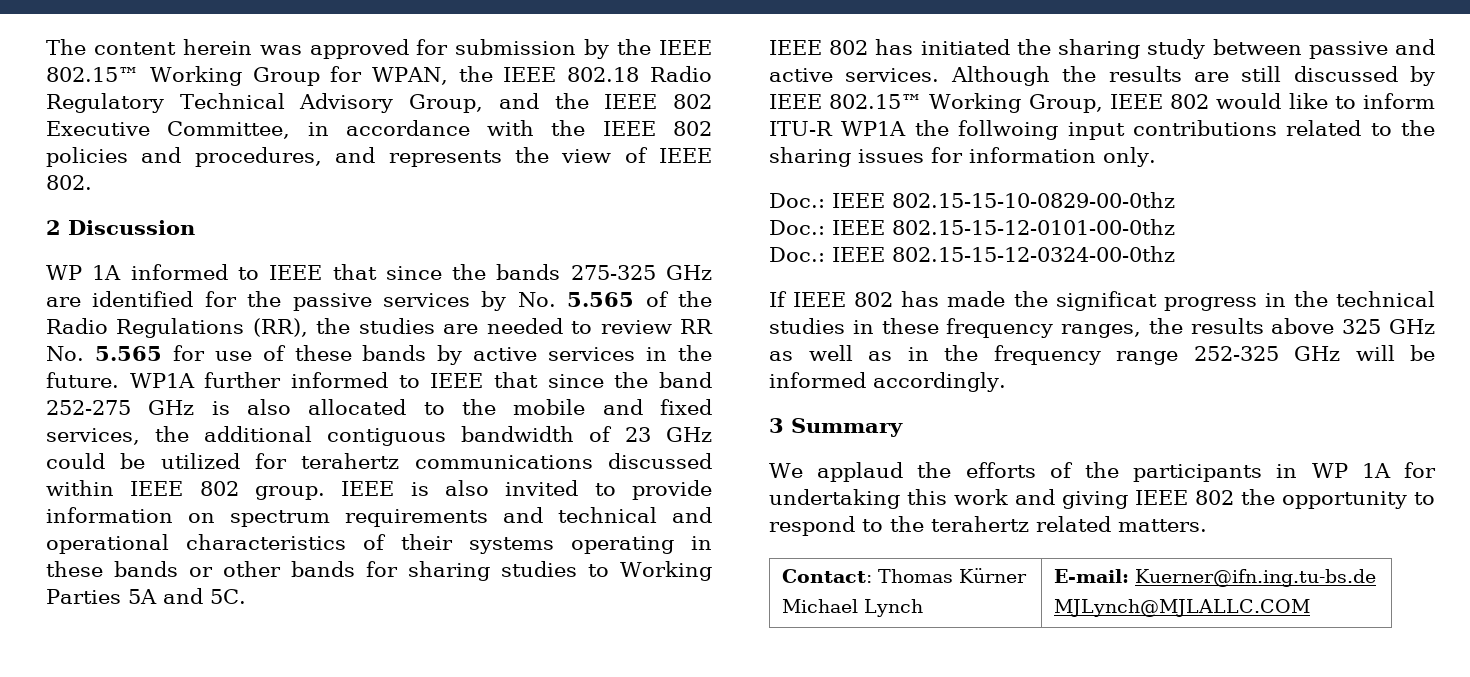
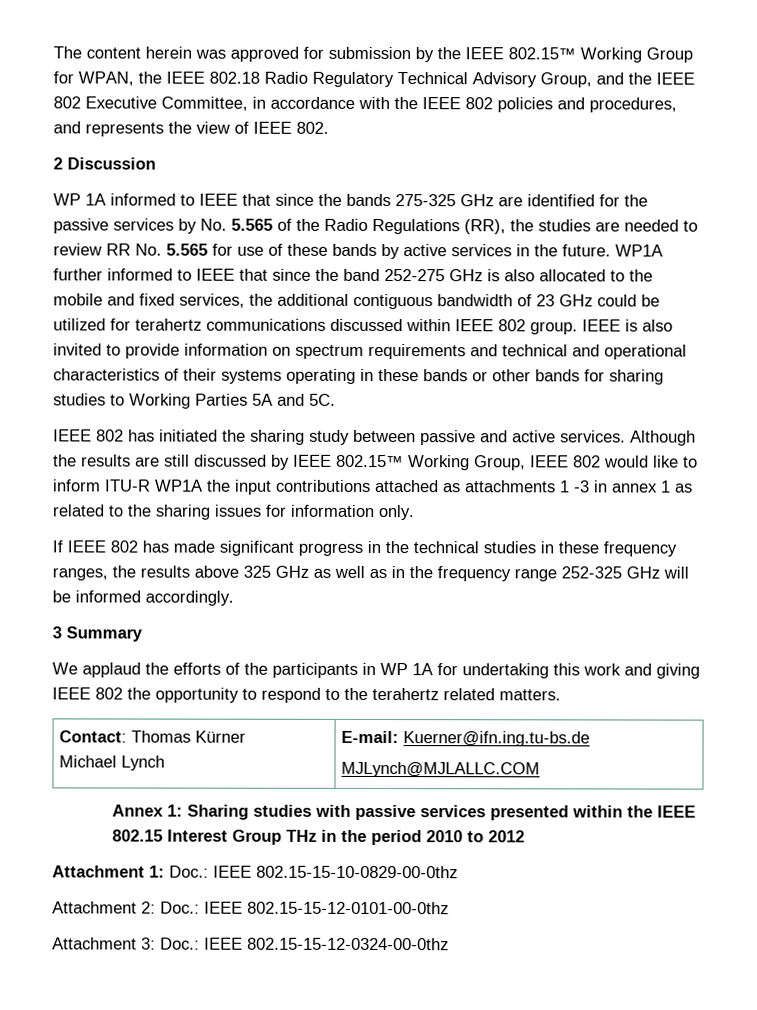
[958,120,1059,140] follwoing -> (231, 485) none
(1277, 128) none -> [375,479,693,493] attached as attachments 1 -3 in annex 1 as
[769,192,1175,208] [769,219,1175,235] [769,246,1175,262] // Doc.: IEEE 802.15-15-10-0829-00-0thz // Doc.: IEEE 802.15-15-12-0101-00-0thz // Doc.: IEEE 802.15-15-12-0324-00-0thz -> (414, 513) none
[1013,291,1157,311] the significat -> [219,540,294,556] significant
(1311, 608) none -> [111,804,696,821] [111,829,525,846] [52,865,458,879] [52,901,449,915] [52,937,449,951] // Annex 1: Sharing studies with passive services presented within the IEEE 802.15 Interest Group THz in the period 2010 to 2012 // Attachment 1: Doc.: IEEE 802.15-15-10-0829-00-0thz // Attachment 2: Doc.: IEEE 802.15-15-12-0101-00-0thz // Attachment 3: Doc.: IEEE 802.15-15-12-0324-00-0thz

